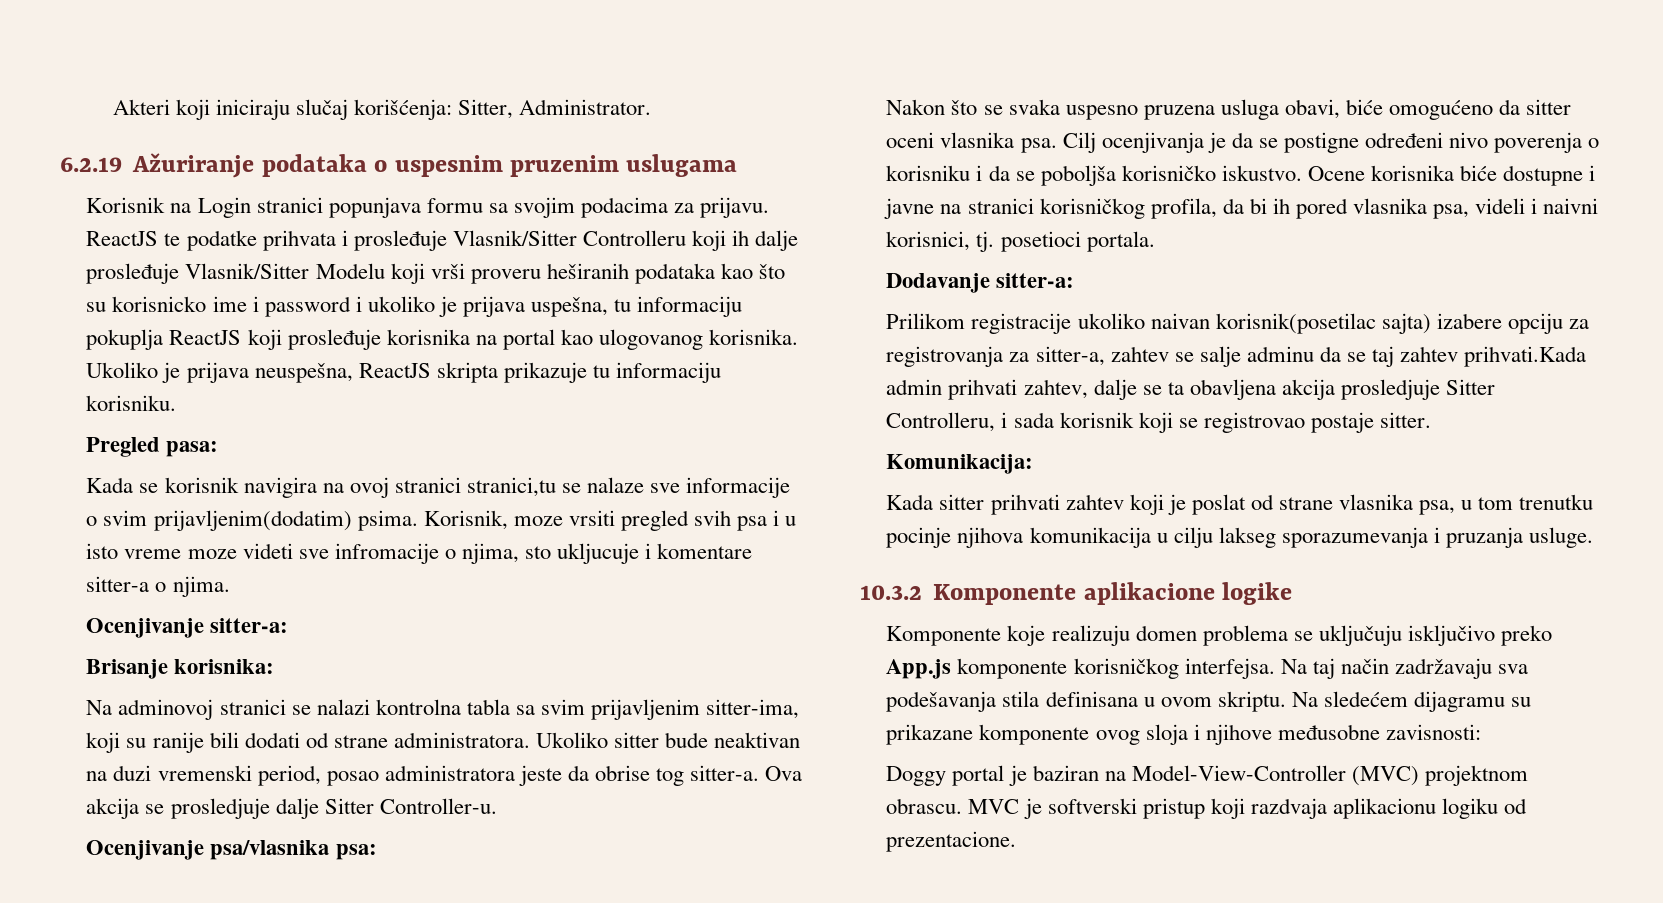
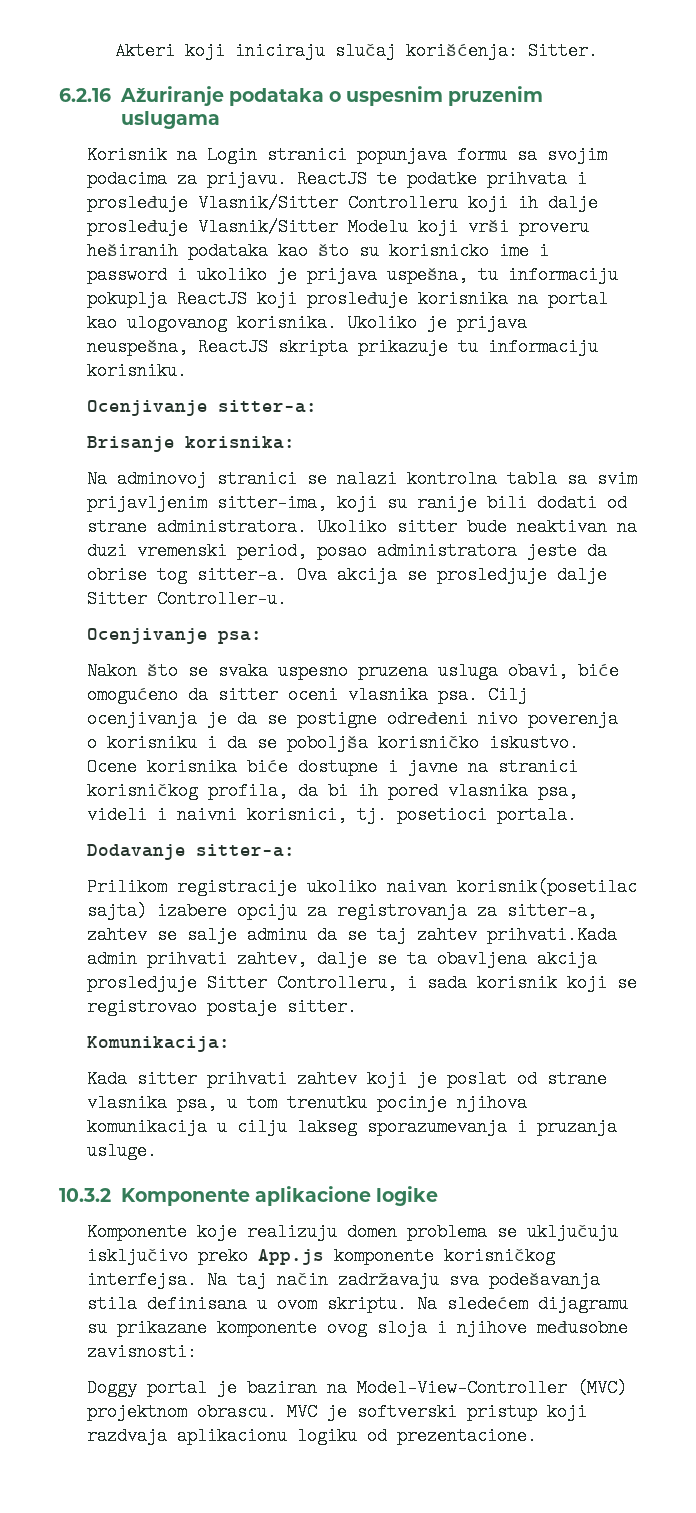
[458,99,652,119] [60,157,122,172] Sitter, Administrator. // 6.2.19 -> [527,42,598,60] [59,88,111,102] Sitter. // 6.2.16
[86,437,219,457] [86,477,791,498] [86,510,797,531] [86,543,753,564] [86,576,230,597] // Pregled pasa: // Kada se korisnik navigira na ovoj stranici stranici,tu se nalaze sve informacije o svim prijavljenim(dodatim) psima. Korisnik, moze vrsiti pregled svih psa i u isto vreme moze videti sve infromacije o njima, sto ukljucuje i komentare sitter-a o njima. -> (187, 371) none
[210,840,330,860] psa/vlasnika -> (208, 636) none

